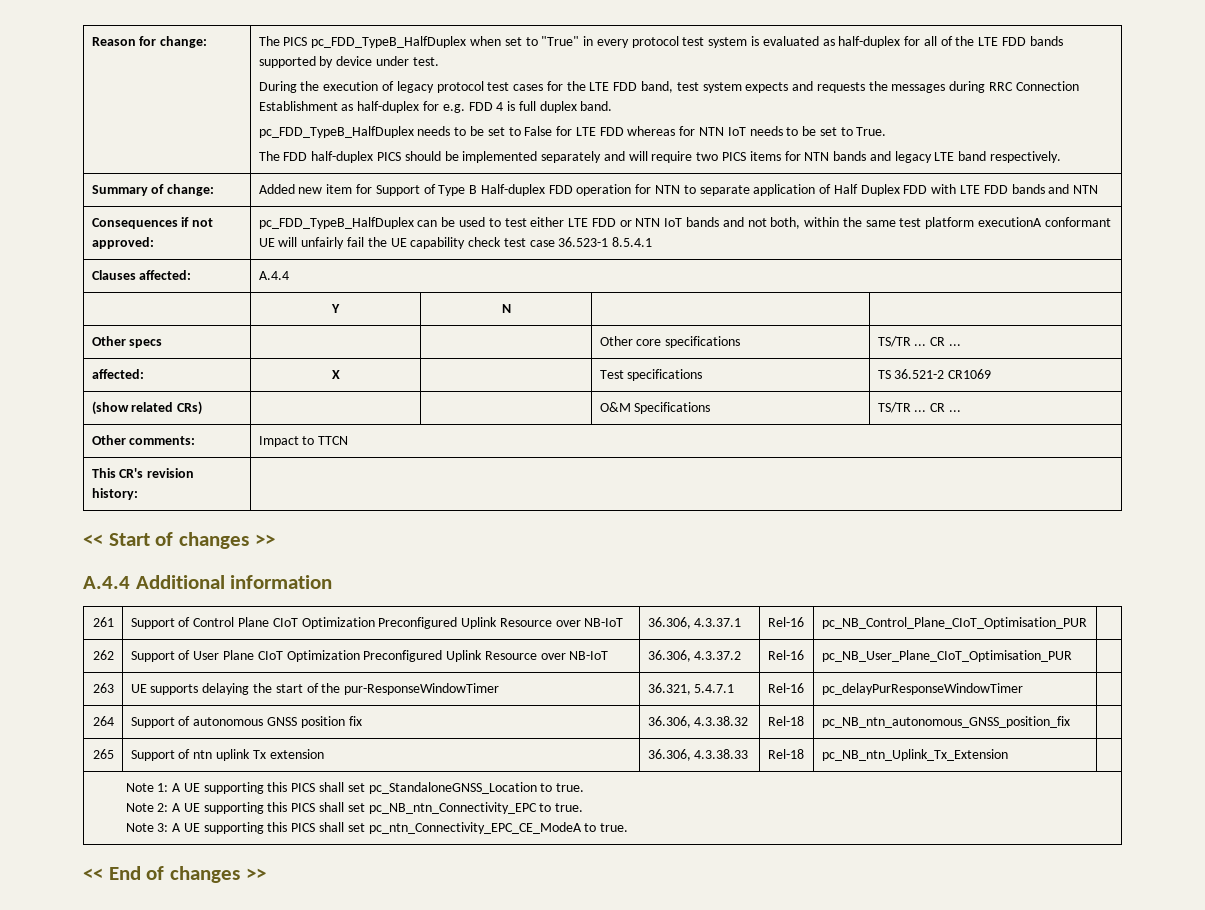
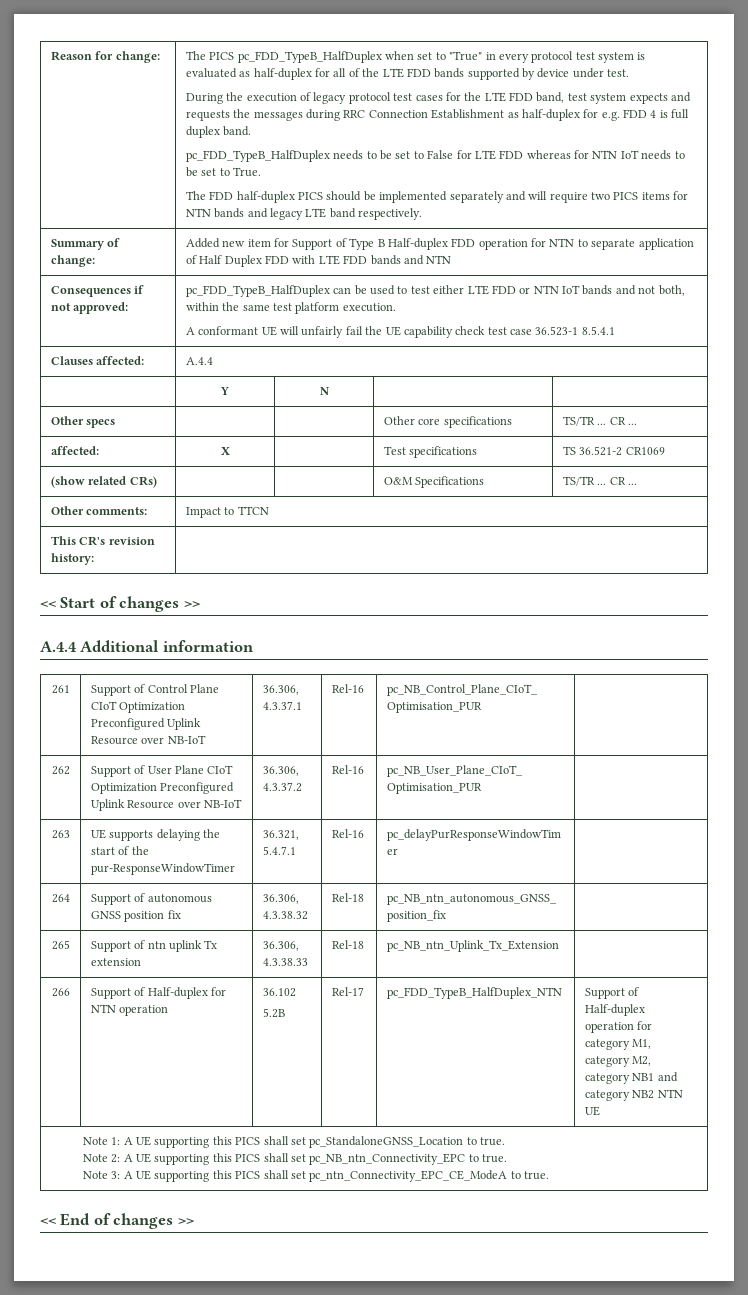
[977,217,1042,227] executionA -> [342,303,396,312] [185,327,195,335] execution. // A
(1008, 755) none -> [51,988,70,997] [90,987,227,999] [90,1004,169,1016] [262,988,296,997] [262,1008,285,1018] [331,987,364,996] [386,987,562,999] [584,987,640,999] [584,1004,645,1016] [584,1021,653,1033] [584,1039,652,1050] [584,1056,652,1067] [584,1072,678,1084] [584,1089,683,1101] [584,1106,600,1116] // 266 | Support of Half-duplex for NTN operation | 36.102 // 5.2B | Rel-17 | pc_FDD_TypeB_HalfDuplex_NTN | Support of Half-duplex operation for category M1, category M2, category NB1 and category NB2 NTN UE

